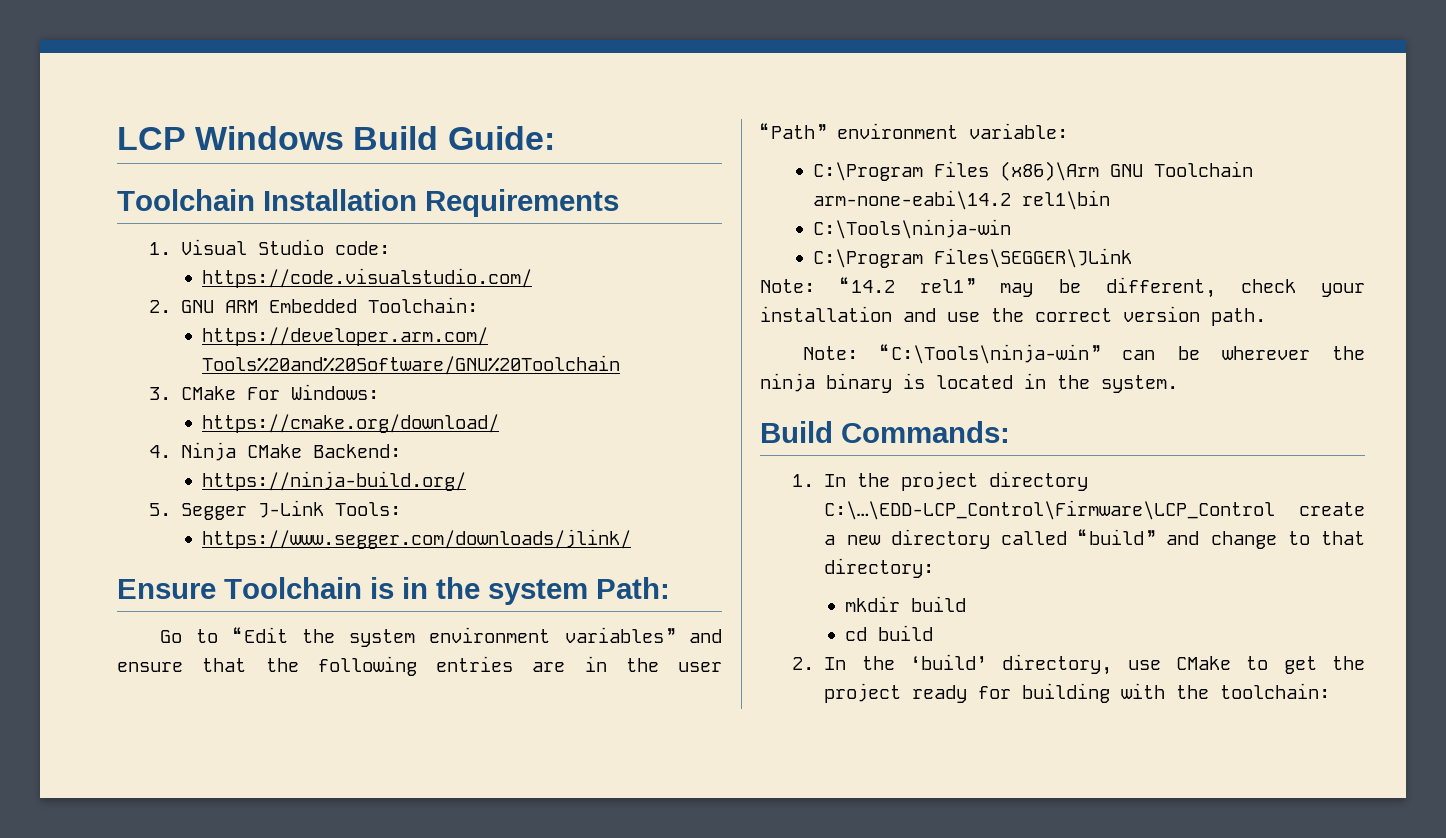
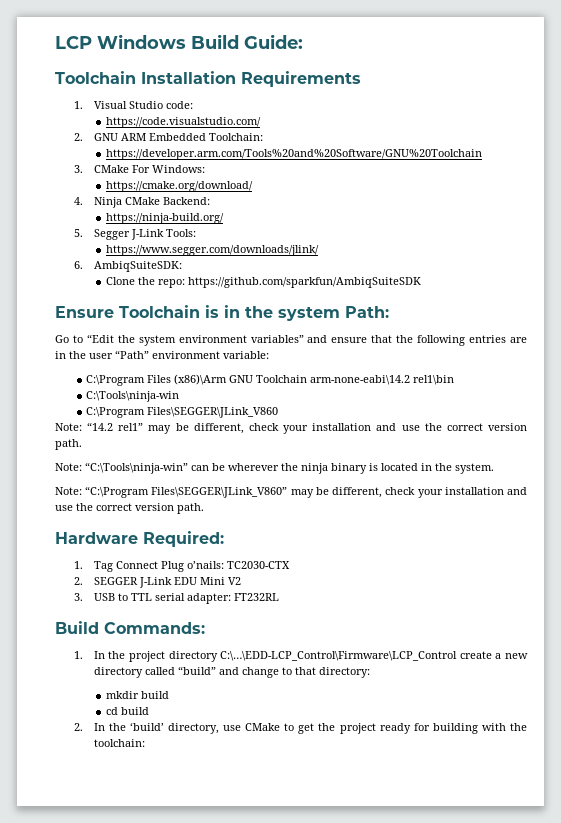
(631, 539) none -> [74,261,182,272] [105,277,421,288] // 6. AmbiqSuiteSDK: // Clone the repo: https://github.com/sparkfun/AmbiqSuiteSDK
[933,248,1132,268] Files\SEGGER\JLink -> [147,407,279,418] Files\SEGGER\JLink_V860
(1178, 384) none -> [55,486,527,498] [55,503,204,514] [55,531,224,547] [74,561,290,572] [74,577,241,588] [74,593,279,604] // Note: “C:\Program Files\SEGGER\JLink_V860” may be different, check your installation and use the correct version path. // Hardware Required: // 1. Tag Connect Plug o’nails: TC2030-CTX // 2. SEGGER J-Link EDU Mini V2 // 3. USB to TTL serial adapter: FT232RL

